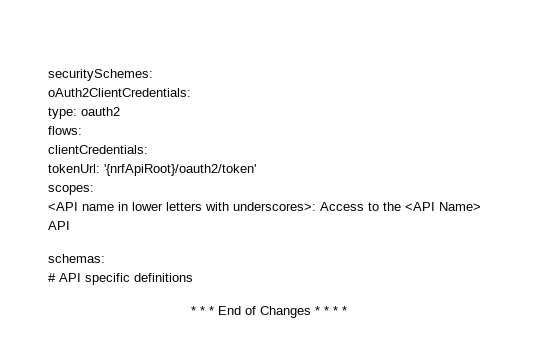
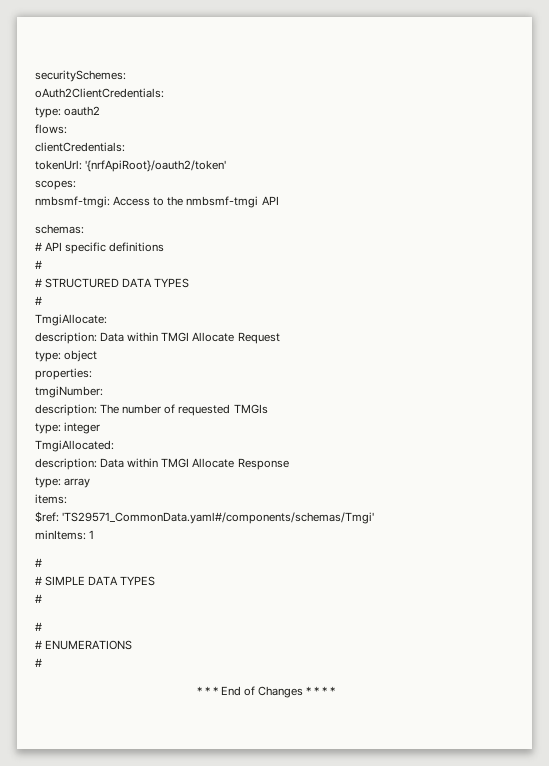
[48,202,316,211] <API name in lower letters with underscores>: -> [35,196,110,208] nmbsmf-tmgi:
[405,202,481,211] <API Name> -> [186,196,259,208] nmbsmf-tmgi
(193, 277) none -> [35,260,42,269] [35,278,190,288] [35,296,42,305] [35,314,107,326] [35,332,280,344] [35,350,98,362] [35,368,92,380] [35,386,103,398] [35,404,268,416] [35,422,101,434] [35,440,114,452] [35,458,289,470] [35,477,91,488] [35,494,67,504] [35,511,375,524] [35,530,95,540] [35,558,42,567] [35,576,156,586] [35,594,42,603] [35,622,42,631] [35,640,133,650] [35,658,42,667] // # // # STRUCTURED DATA TYPES // # // TmgiAllocate: // description: Data within TMGI Allocate Request // type: object // properties: // tmgiNumber: // description: The number of requested TMGIs // type: integer // TmgiAllocated: // description: Data within TMGI Allocate Response // type: array // items: // $ref: 'TS29571_CommonData.yaml#/components/schemas/Tmgi' // minItems: 1 // # // # SIMPLE DATA TYPES // # // # // # ENUMERATIONS // #

